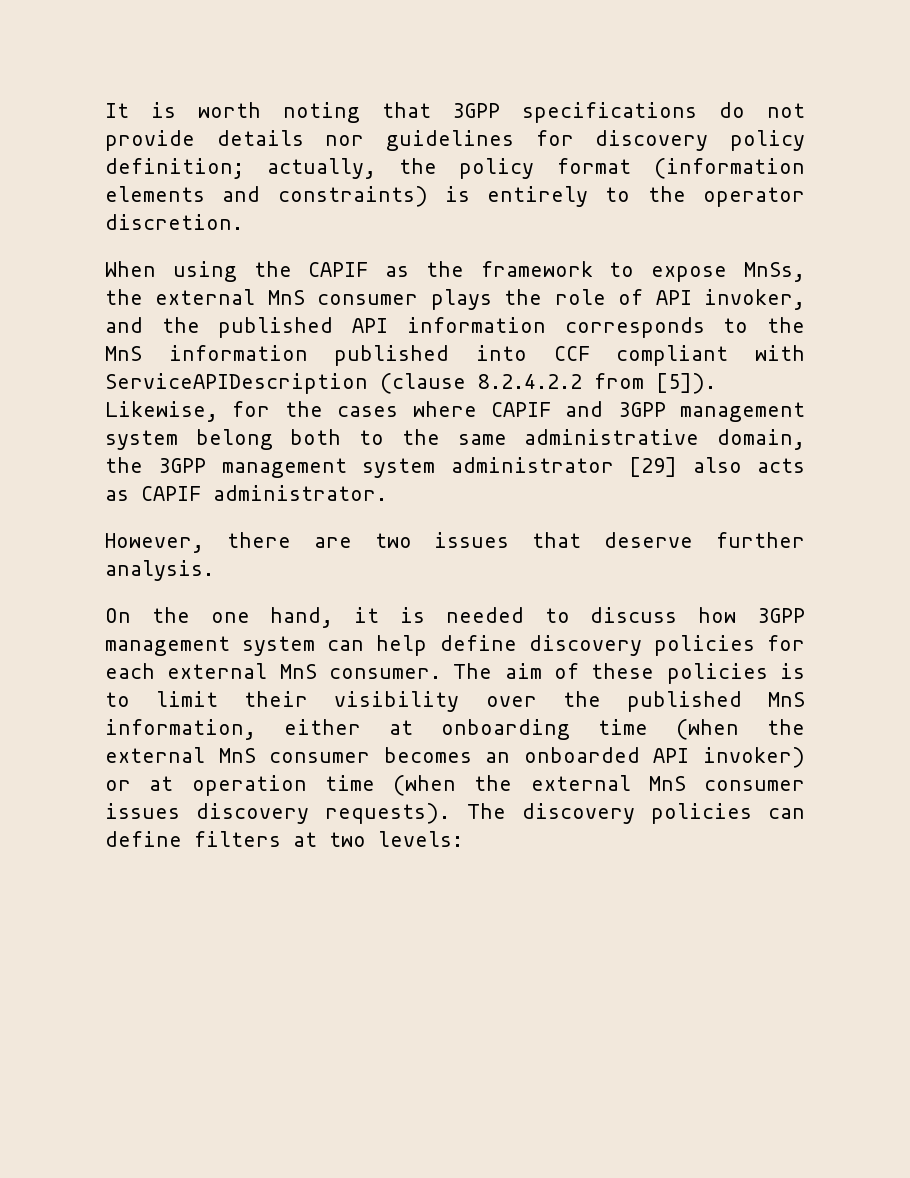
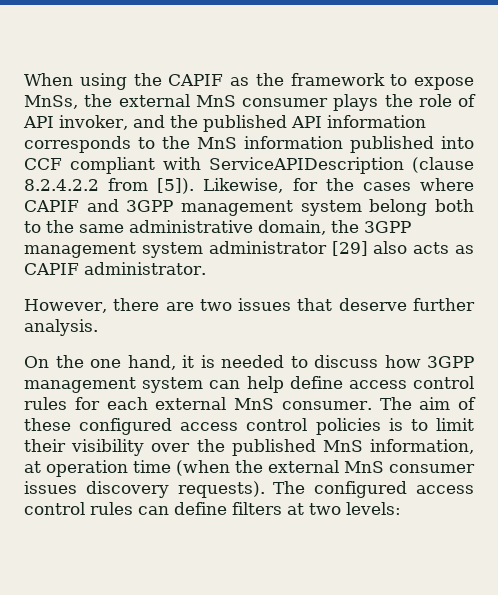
[105,102,805,123] [105,130,805,151] [105,158,805,179] [105,186,805,207] [105,214,243,230] It is worth noting that 3GPP specifications do not provide details nor guidelines for discovery policy definition; actually, the policy format (information elements and constraints) is entirely to the operator discretion. // -> (24, 79) none
[528,635,755,656] discovery policies -> [348,376,475,389] [24,397,67,410] access control rules
(655, 671) none -> [79,418,308,435] configured access control
[284,719,805,740] [105,747,805,768] [105,780,131,791] either at onboarding time (when the external MnS consumer becomes an onboarded API invoker) or -> (474, 446) none
[521,803,752,824] discovery policies -> [314,481,475,498] [24,502,133,515] configured access control rules

